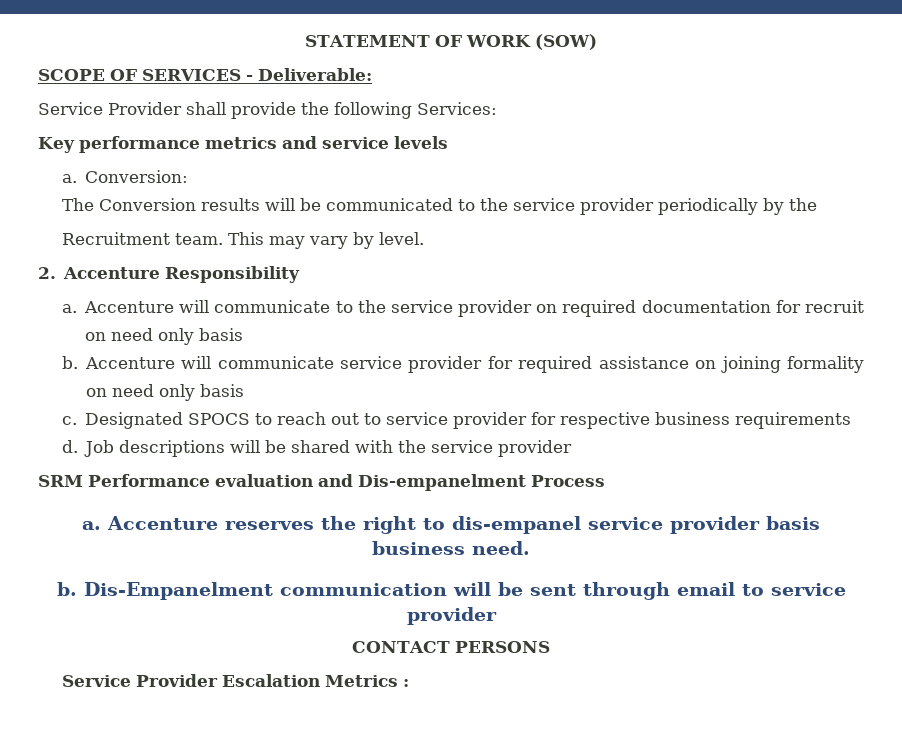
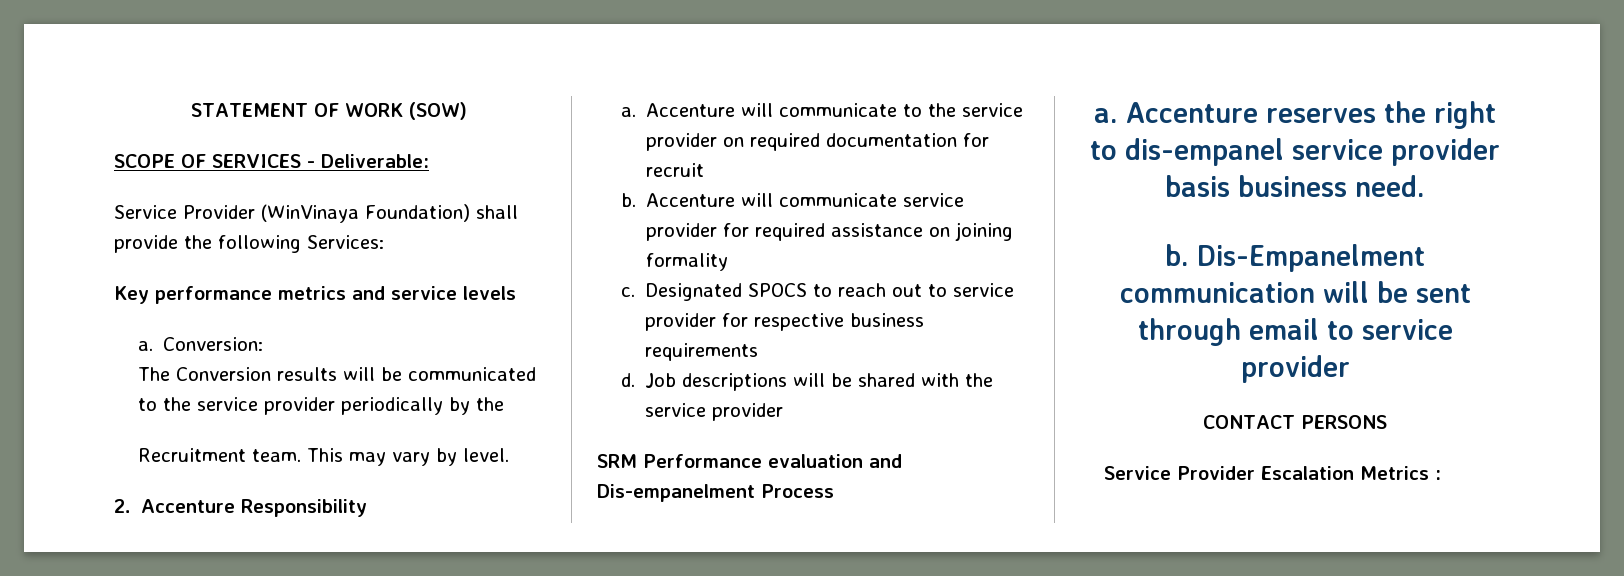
(182, 108) none -> [261,204,470,223] (WinVinaya Foundation)
[85,328,244,345] on need only basis -> (705, 170) none
[85,384,244,401] on need only basis -> (729, 262) none

